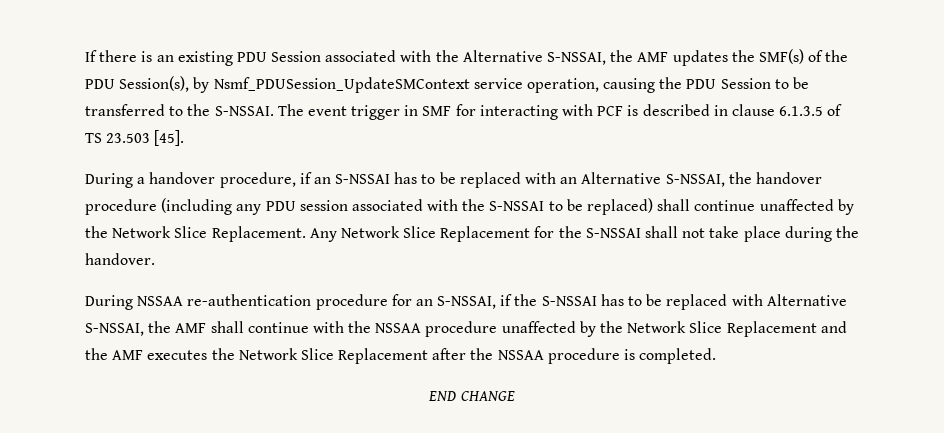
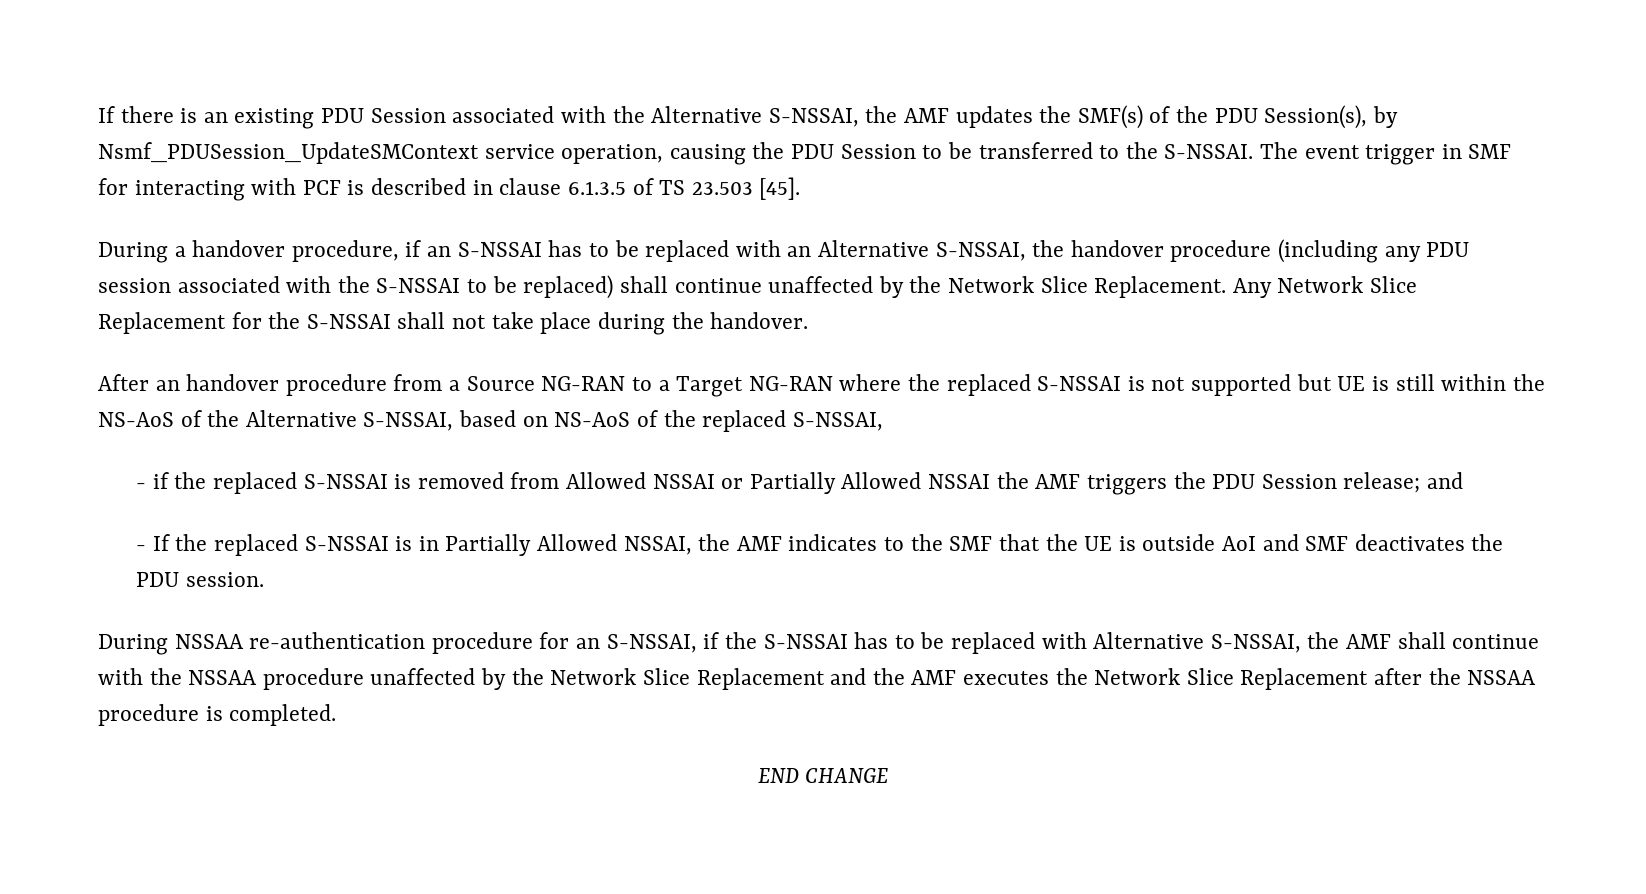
(155, 259) none -> [98,374,1545,397] [98,410,883,432] [136,472,1464,495] [136,534,1504,556] [136,572,264,587] // After an handover procedure from a Source NG-RAN to a Target NG-RAN where the replaced S-NSSAI is not supported but UE is still within the NS-AoS of the Alternative S-NSSAI, based on NS-AoS of the replaced S-NSSAI, // - if the replaced S-NSSAI is removed from Allowed NSSAI or Partially Allowed NSSAI the AMF triggers the PDU Session release; and // - If the replaced S-NSSAI is in Partially Allowed NSSAI, the AMF indicates to the SMF that the UE is outside AoI and SMF deactivates the PDU session.

